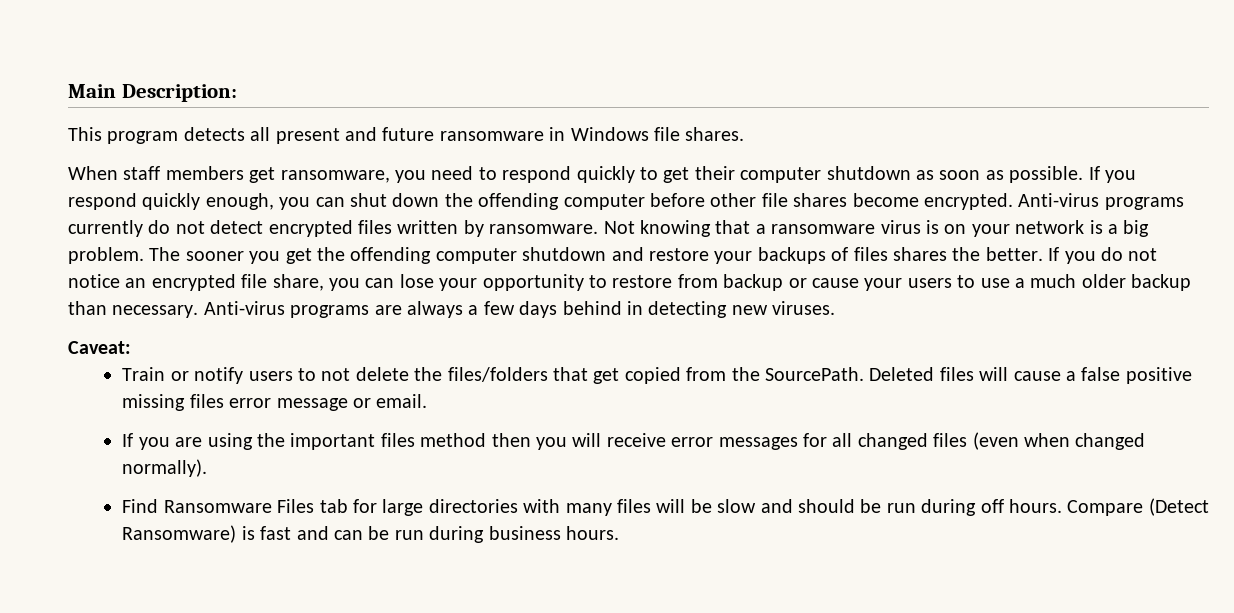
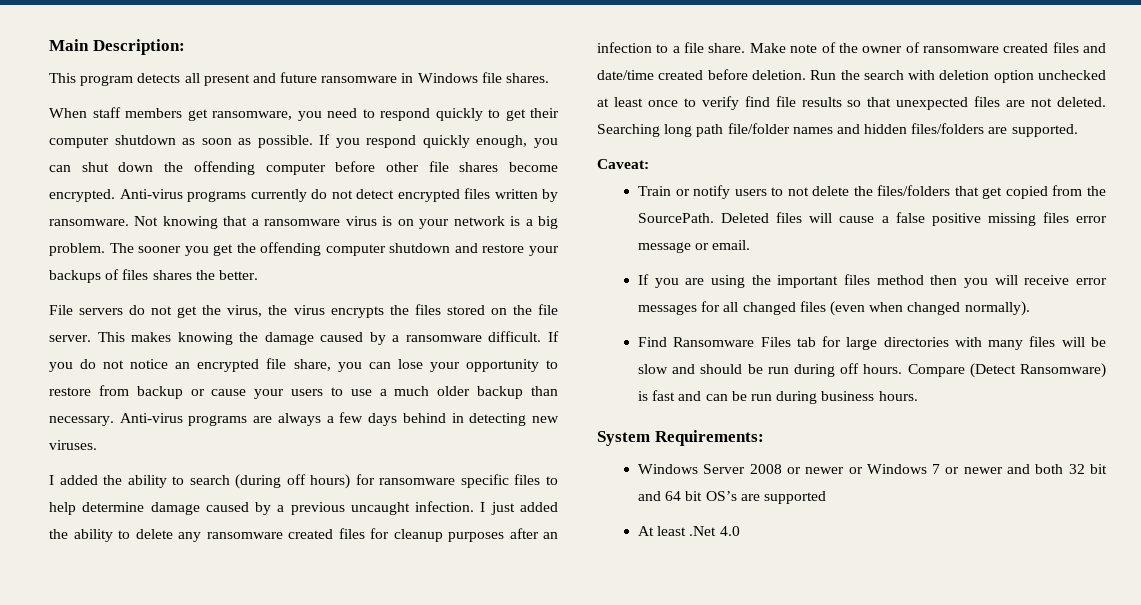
(1043, 254) none -> [49,304,558,318] [49,331,542,345] // File servers do not get the virus, the virus encrypts the files stored on the file server. This makes knowing the damage caused by a ransomware difficult.
(836, 308) none -> [49,474,558,489] [49,501,558,515] [49,528,558,542] [597,42,1106,53] [597,69,1106,83] [597,96,1106,110] [597,123,1078,137] // I added the ability to search (during off hours) for ransomware specific files to help determine damage caused by a previous uncaught infection. I just added the ability to delete any ransomware created files for cleanup purposes after an infection to a file share. Make note of the owner of ransomware created files and date/time created before deletion. Run the search with deletion option unchecked at least once to verify find file results so that unexpected files are not deleted. Searching long path file/folder names and hidden files/folders are supported.
(619, 533) none -> [597,430,764,446] [638,464,1107,474] [638,491,826,504] [638,526,740,536] // System Requirements: // Windows Server 2008 or newer or Windows 7 or newer and both 32 bit and 64 bit OS’s are supported // At least .Net 4.0

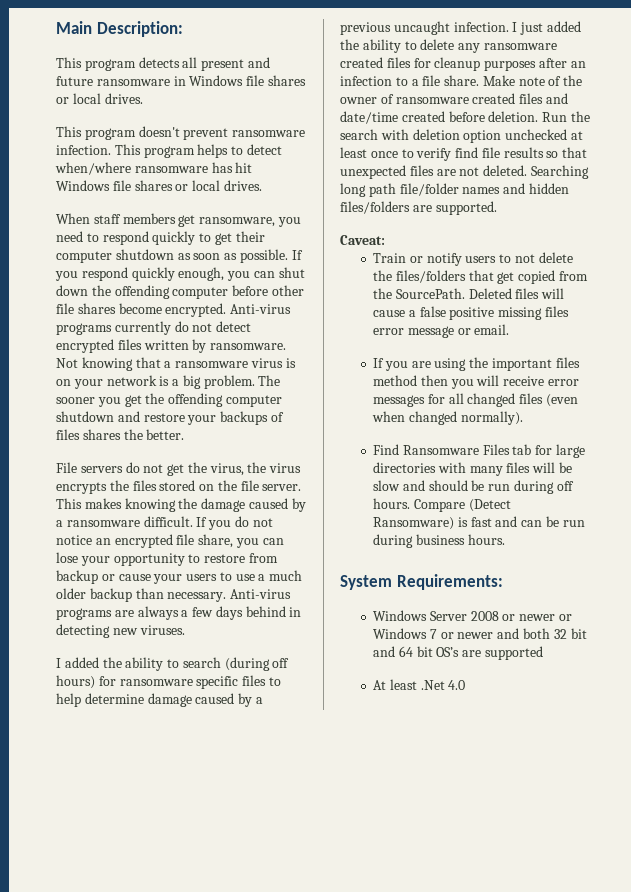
[506,73,550,83] shares. -> [267,75,306,86] [56,93,143,104] [56,126,306,140] [56,144,282,158] [55,162,253,175] [56,180,262,191] shares or local drives. // This program doesn't prevent ransomware infection. This program helps to detect when/where ransomware has hit Windows file shares or local drives.

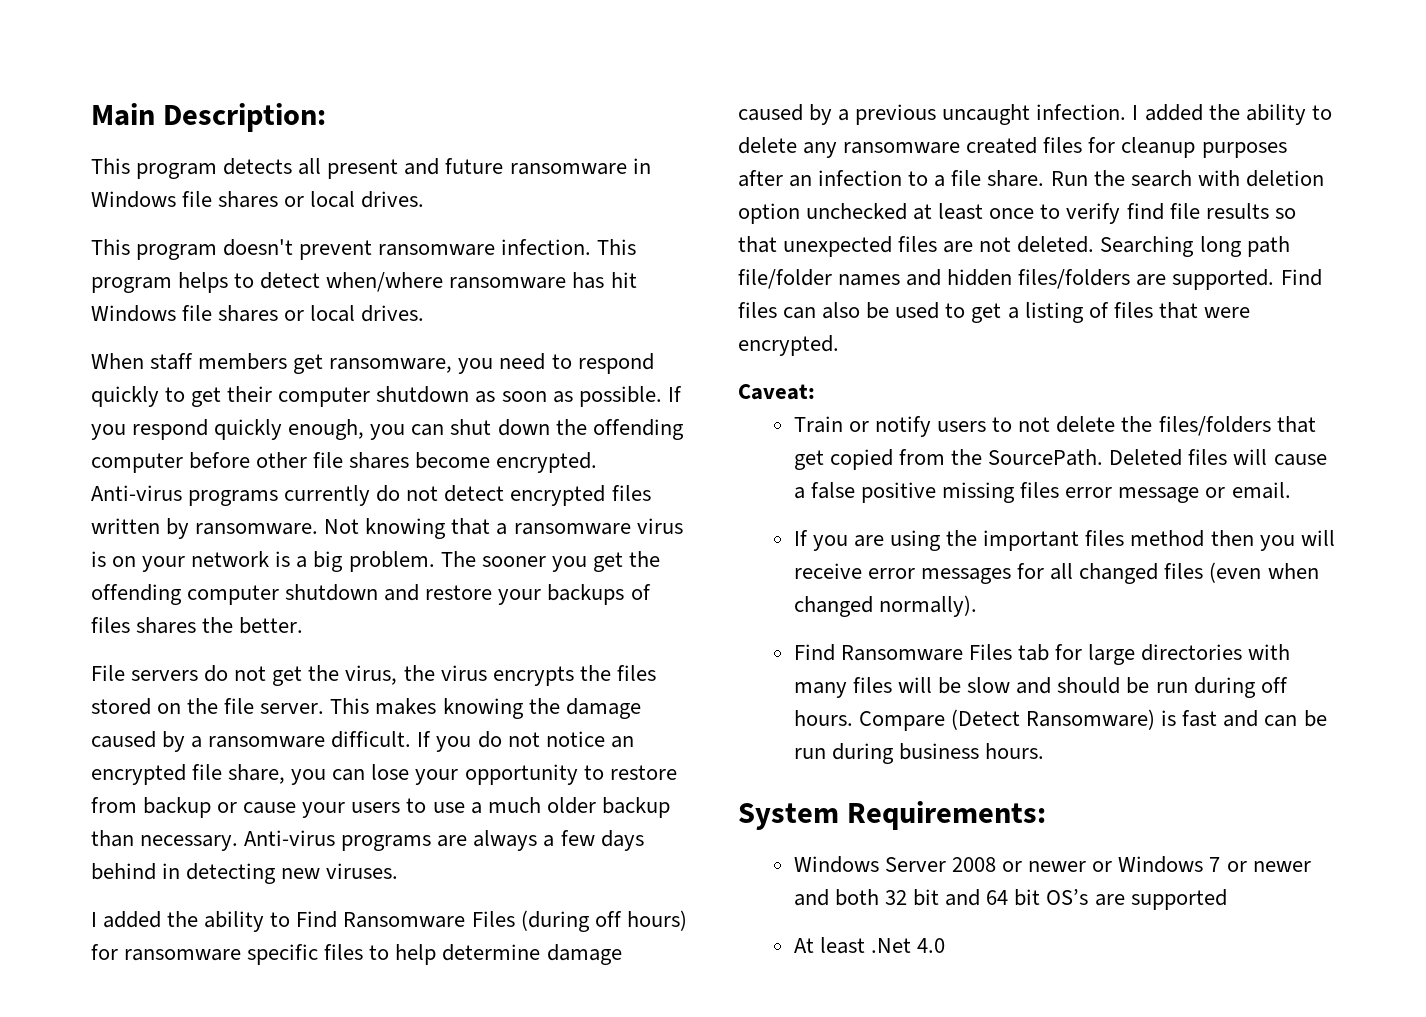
[182,657,221,668] search -> [296,911,515,928] Find Ransomware Files
[520,22,544,35] just -> (1139, 112) none
[482,75,583,86] [340,93,568,104] [340,111,539,124] Make note of the owner of ransomware created files and date/time created before deletion. -> (1045, 178) none
(497, 208) none -> [1280,269,1322,286] [738,302,1250,323] [738,335,839,356] Find files can also be used to get a listing of files that were encrypted.

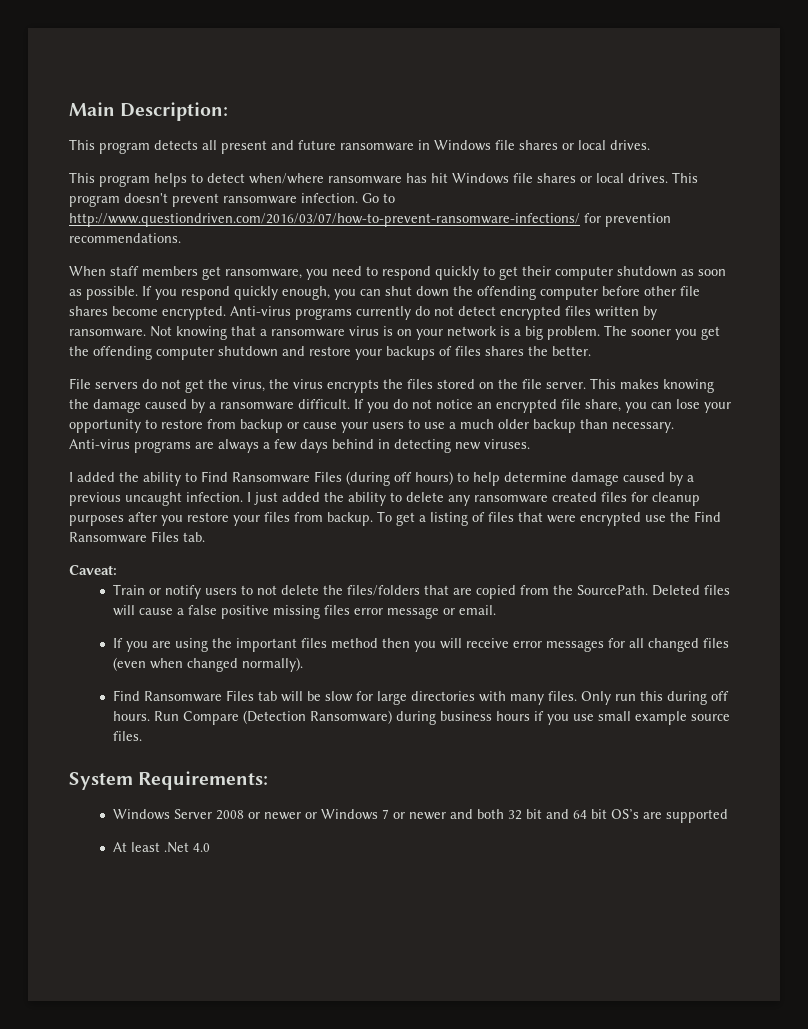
[223,239,637,260] [91,277,172,293] doesn't prevent ransomware infection. This program -> (150, 181) none
(425, 313) none -> [672,172,698,183] [69,193,395,207] [69,213,671,227] [69,233,181,243] This program doesn't prevent ransomware infection. Go to http://www.questiondriven.com/2016/03/07/how-to-prevent-ransomware-infections/ for prevention recommendations.
[91,944,364,965] for ransomware specific files -> (453, 478) none
(1139, 112) none -> [254,492,278,505] just
[789,170,1324,187] [738,203,1296,224] [738,236,1290,257] [738,269,1322,290] [738,302,966,319] an infection to a file share. Run the search with deletion option unchecked at least once to verify find file results so that unexpected files are not deleted. Searching long path file/folder names and hidden files/folders are supported. Find files can also be used to -> [161,511,392,526] you restore your files from backup. To
[738,335,839,356] encrypted. -> [580,511,721,526] [69,531,205,543] encrypted use the Find Ransomware Files tab.
[793,450,824,470] get -> [453,588,473,595] are
(1050, 652) none -> [281,691,354,702] will be slow
[853,677,1288,698] [793,709,1327,731] [793,743,1045,764] files will be slow and should be run during off hours. Compare (Detect Ransomware) is fast and can be run during business hours. -> [548,691,730,705] [113,710,731,725] [113,731,143,741] files. Only run this during off hours. Run Compare (Detection Ransomware) during business hours if you use small example source files.

